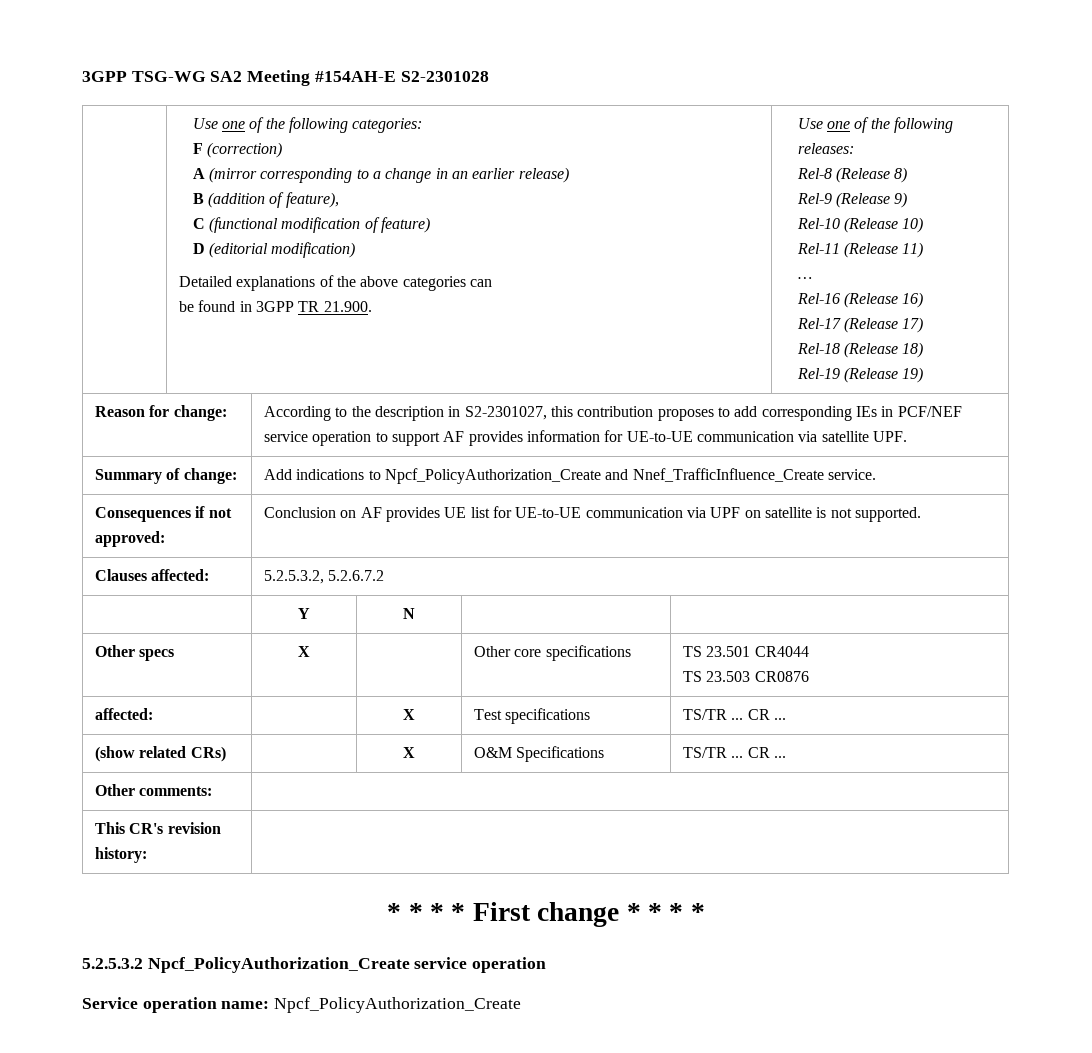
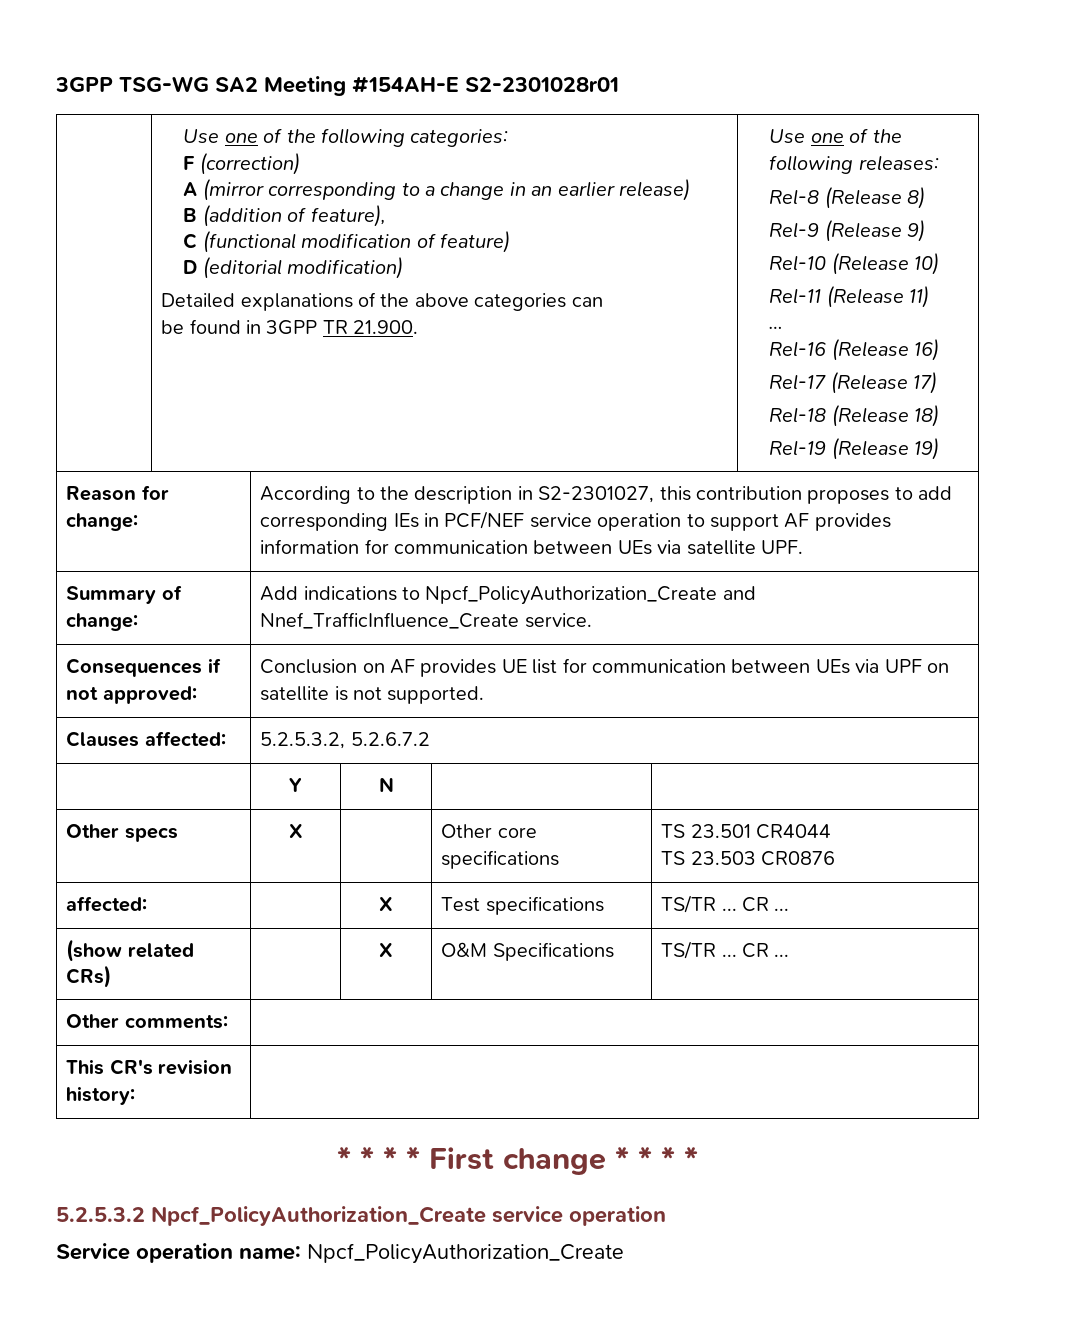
[400,71,489,82] S2-2301028 -> [465,77,619,92] S2-2301028r01
[626,431,794,442] UE-to-UE communication -> [393,540,652,555] communication between UEs
[515,507,683,518] UE-to-UE communication -> [591,659,850,674] communication between UEs

